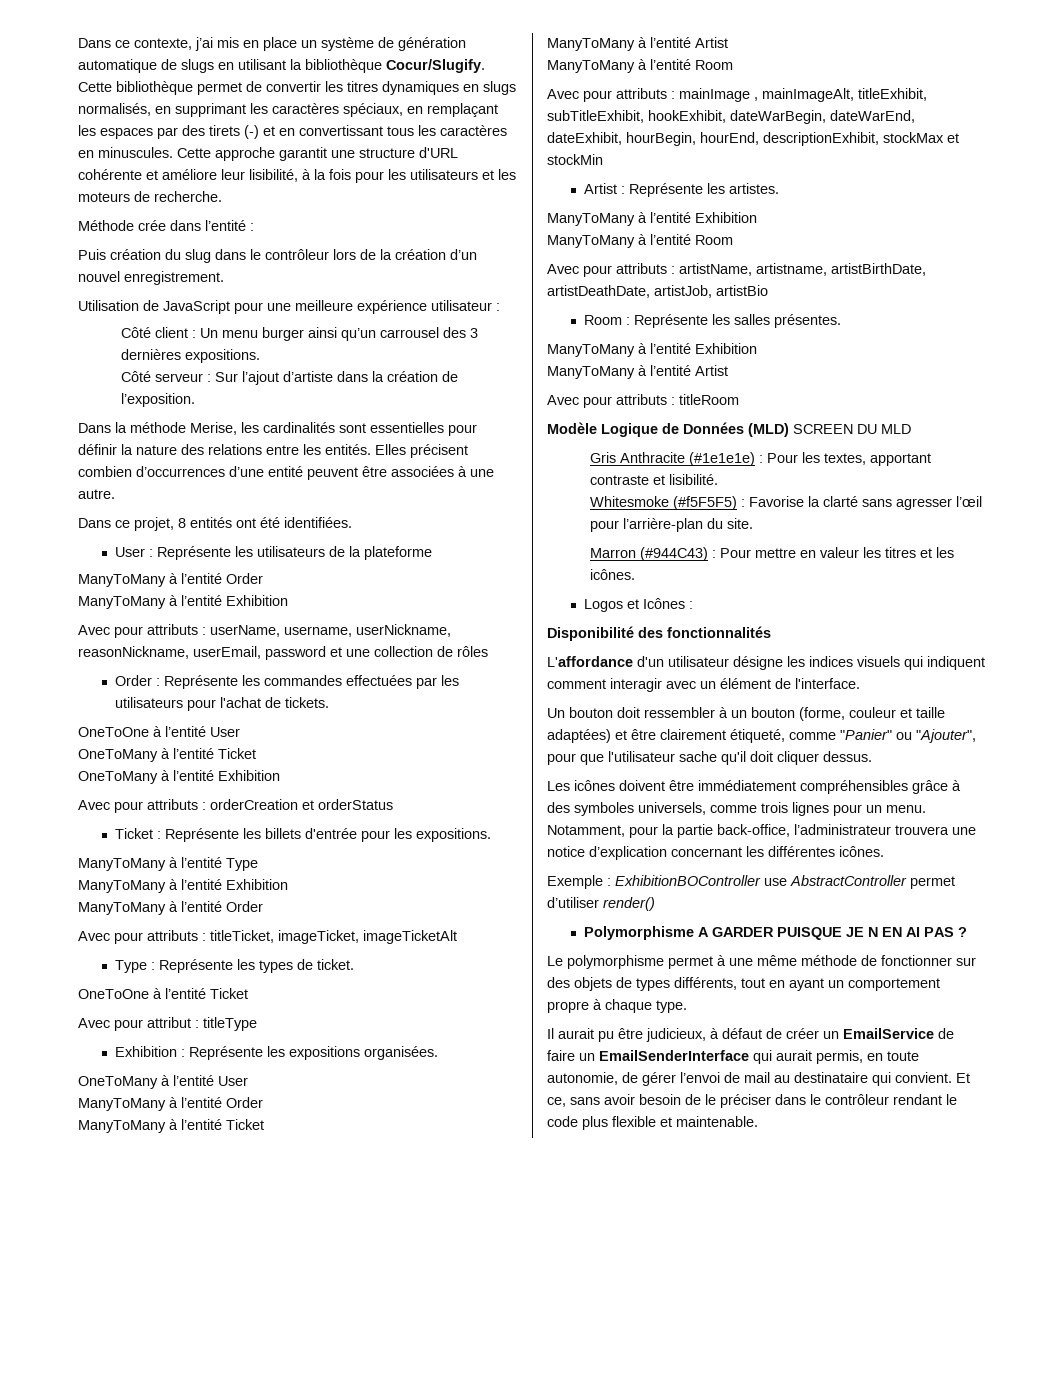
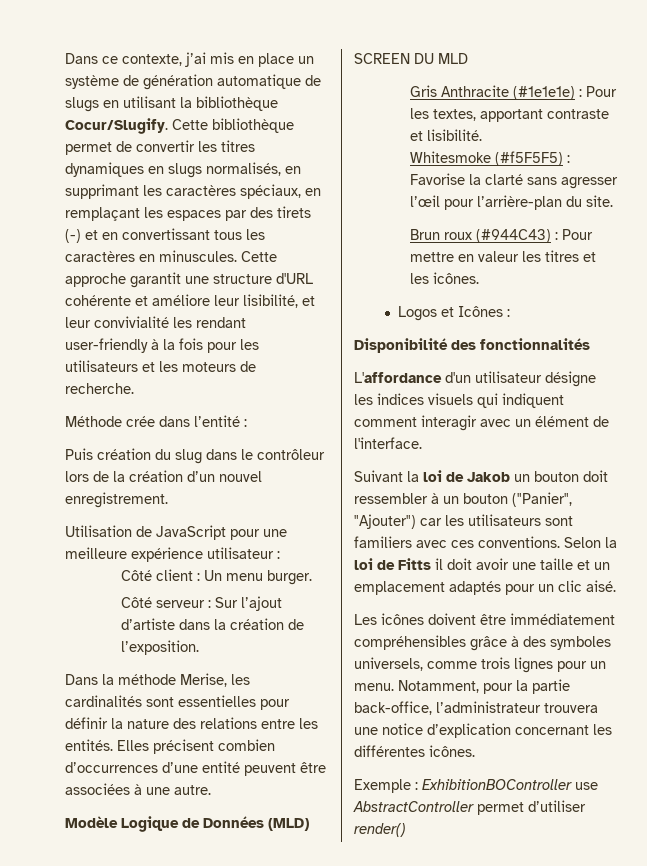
(298, 175) none -> [302,296,315,306] [65,316,246,328] [65,338,148,353] et leur convivialité les rendant user-friendly
[261,327,478,341] [120,349,260,363] burger ainsi qu’un carrousel des 3 dernières expositions. -> [266,570,312,585] burger.
[78,517,352,531] [115,546,433,560] [78,573,263,587] [78,595,288,609] [78,624,451,638] [78,646,488,660] [115,675,460,689] [115,697,330,711] [78,726,240,737] [78,748,256,762] [78,770,280,784] [78,799,393,813] [115,828,492,842] [78,857,258,871] [78,879,288,893] [78,901,263,915] [78,930,457,944] [115,959,355,973] [78,988,248,999] [78,1017,257,1031] [115,1046,439,1060] [78,1075,248,1089] [78,1097,263,1111] [78,1119,264,1133] [547,37,728,51] [547,59,733,73] [547,88,927,102] [547,110,915,124] [547,132,959,146] [547,154,603,165] [584,183,780,197] [547,212,757,226] [547,234,733,248] [547,263,926,277] [547,285,768,298] [584,314,842,328] [547,343,757,357] [547,365,728,379] [547,394,739,408] // Dans ce projet, 8 entités ont été identifiées. // User : Représente les utilisateurs de la plateforme // ManyToMany à l’entité Order // ManyToMany à l’entité Exhibition // Avec pour attributs : userName, username, userNickname, reasonNickname, userEmail, password et une collection de rôles // Order : Représente les commandes effectuées par les utilisateurs pour l'achat de tickets. // OneToOne à l’entité User // OneToMany à l’entité Ticket // OneToMany à l’entité Exhibition // Avec pour attributs : orderCreation et orderStatus // Ticket : Représente les billets d'entrée pour les expositions. // ManyToMany à l’entité Type // ManyToMany à l’entité Exhibition // ManyToMany à l’entité Order // Avec pour attributs : titleTicket, imageTicket, imageTicketAlt // Type : Représente les types de ticket. // OneToOne à l’entité Ticket // Avec pour attribut : titleType // Exhibition : Représente les expositions organisées. // OneToMany à l’entité User // ManyToMany à l’entité Order // ManyToMany à l’entité Ticket // ManyToMany à l’entité Artist // ManyToMany à l’entité Room // Avec pour attributs : mainImage , mainImageAlt, titleExhibit, subTitleExhibit, hookExhibit, dateWarBegin, dateWarEnd, dateExhibit, hourBegin, hourEnd, descriptionExhibit, stockMax et stockMin // Artist : Représente les artistes. // ManyToMany à l’entité Exhibition // ManyToMany à l’entité Room // Avec pour attributs : artistName, artistname, artistBirthDate, artistDeathDate, artistJob, artistBio // Room : Représente les salles présentes. // ManyToMany à l’entité Exhibition // ManyToMany à l’entité Artist // Avec pour attributs : titleRoom -> (211, 790) none
[589,548,636,558] Marron -> [409,229,472,240] Brun roux
[547,708,565,718] Un -> [354,470,530,482] Suivant la loi de Jakob un
[799,707,945,721] [547,729,976,743] [547,751,872,765] (forme, couleur et taille adaptées) et être clairement étiqueté, comme "Panier" ou "Ajouter", pour que l'utilisateur sache qu'il doit cliquer dessus. -> [512,492,572,507] [354,514,573,529] [354,536,617,548] [354,558,610,570] [354,580,616,595] ("Panier", "Ajouter") car les utilisateurs sont familiers avec ces conventions. Selon la loi de Fitts il doit avoir une taille et un emplacement adaptés pour un clic aisé.
[584,926,968,940] [547,955,976,969] [547,977,940,991] [547,999,687,1013] [547,1028,954,1042] [547,1050,919,1064] [547,1072,970,1086] [547,1094,957,1108] [547,1116,758,1130] // Polymorphisme A GARDER PUISQUE JE N EN AI PAS ? // Le polymorphisme permet à une même méthode de fonctionner sur des objets de types différents, tout en ayant un comportement propre à chaque type. // Il aurait pu être judicieux, à défaut de créer un EmailService de faire un EmailSenderInterface qui aurait permis, en toute autonomie, de gérer l’envoi de mail au destinataire qui convient. Et ce, sans avoir besoin de le préciser dans le contrôleur rendant le code plus flexible et maintenable. -> (406, 830) none

